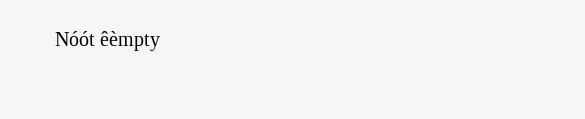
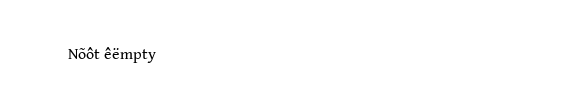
[55,31,161,51] Nóót êèmpty -> [68,47,157,63] Nõôt êëmpty

